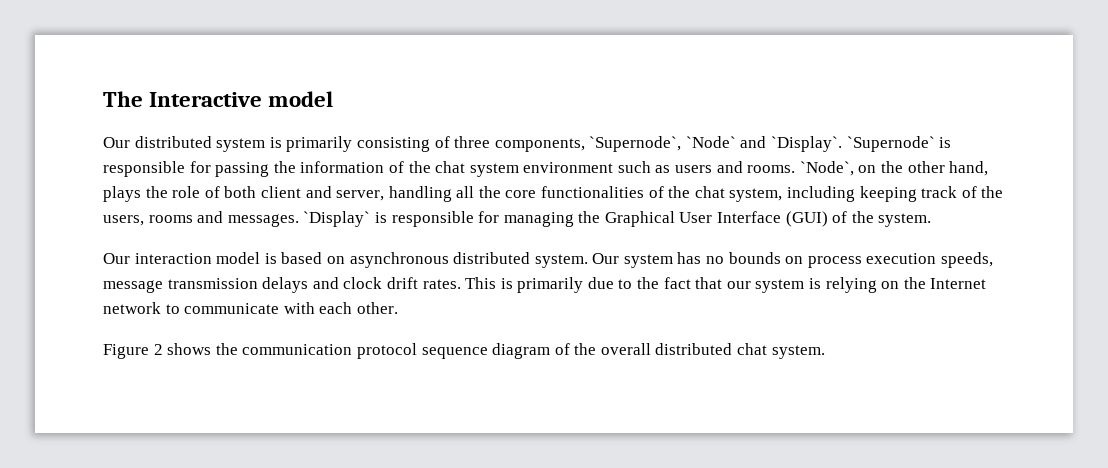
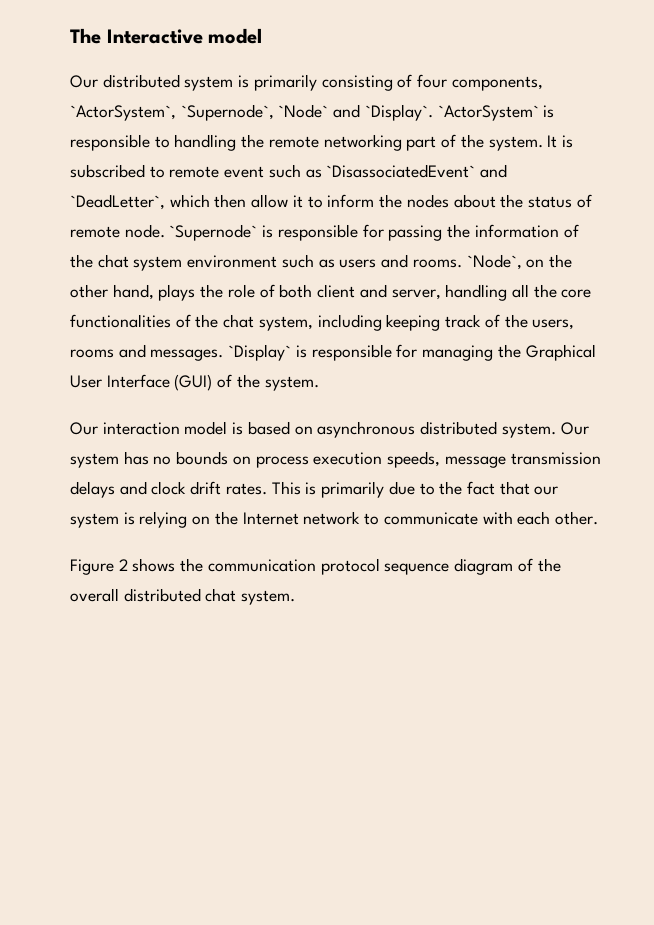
[454,136,585,152] three components, -> [417,74,543,91] [70,105,176,121] four components, `ActorSystem`,
(843, 144) none -> [437,105,555,121] [70,134,573,151] [70,164,508,178] [70,194,592,210] [70,224,165,238] `ActorSystem` is responsible to handling the remote networking part of the system. It is subscribed to remote event such as `DisassociatedEvent` and `DeadLetter`, which then allow it to inform the nodes about the status of remote node.

